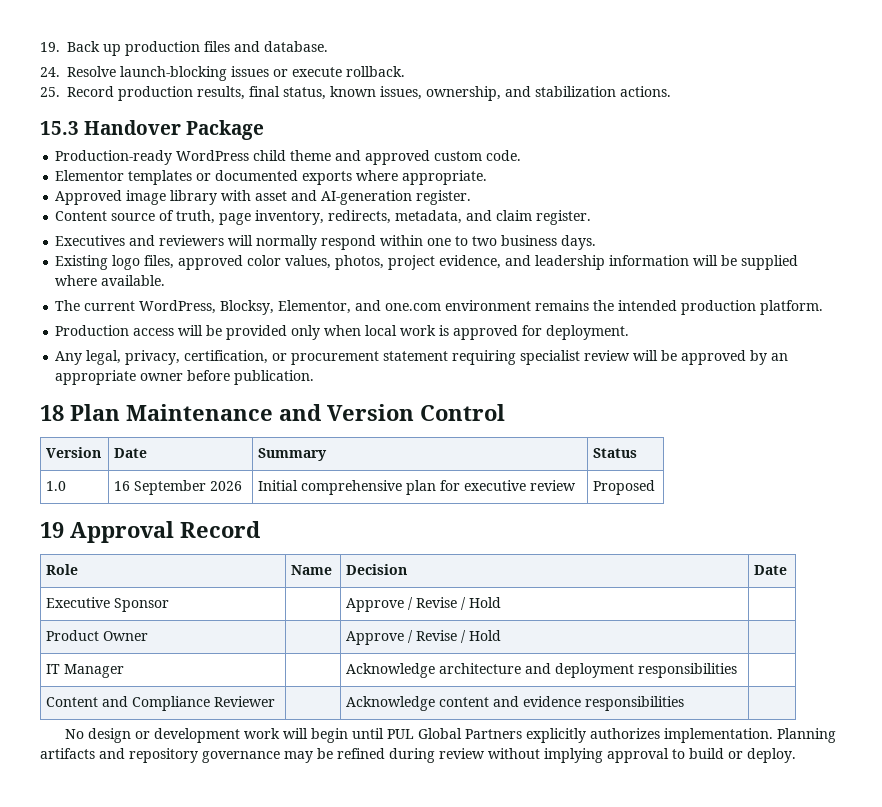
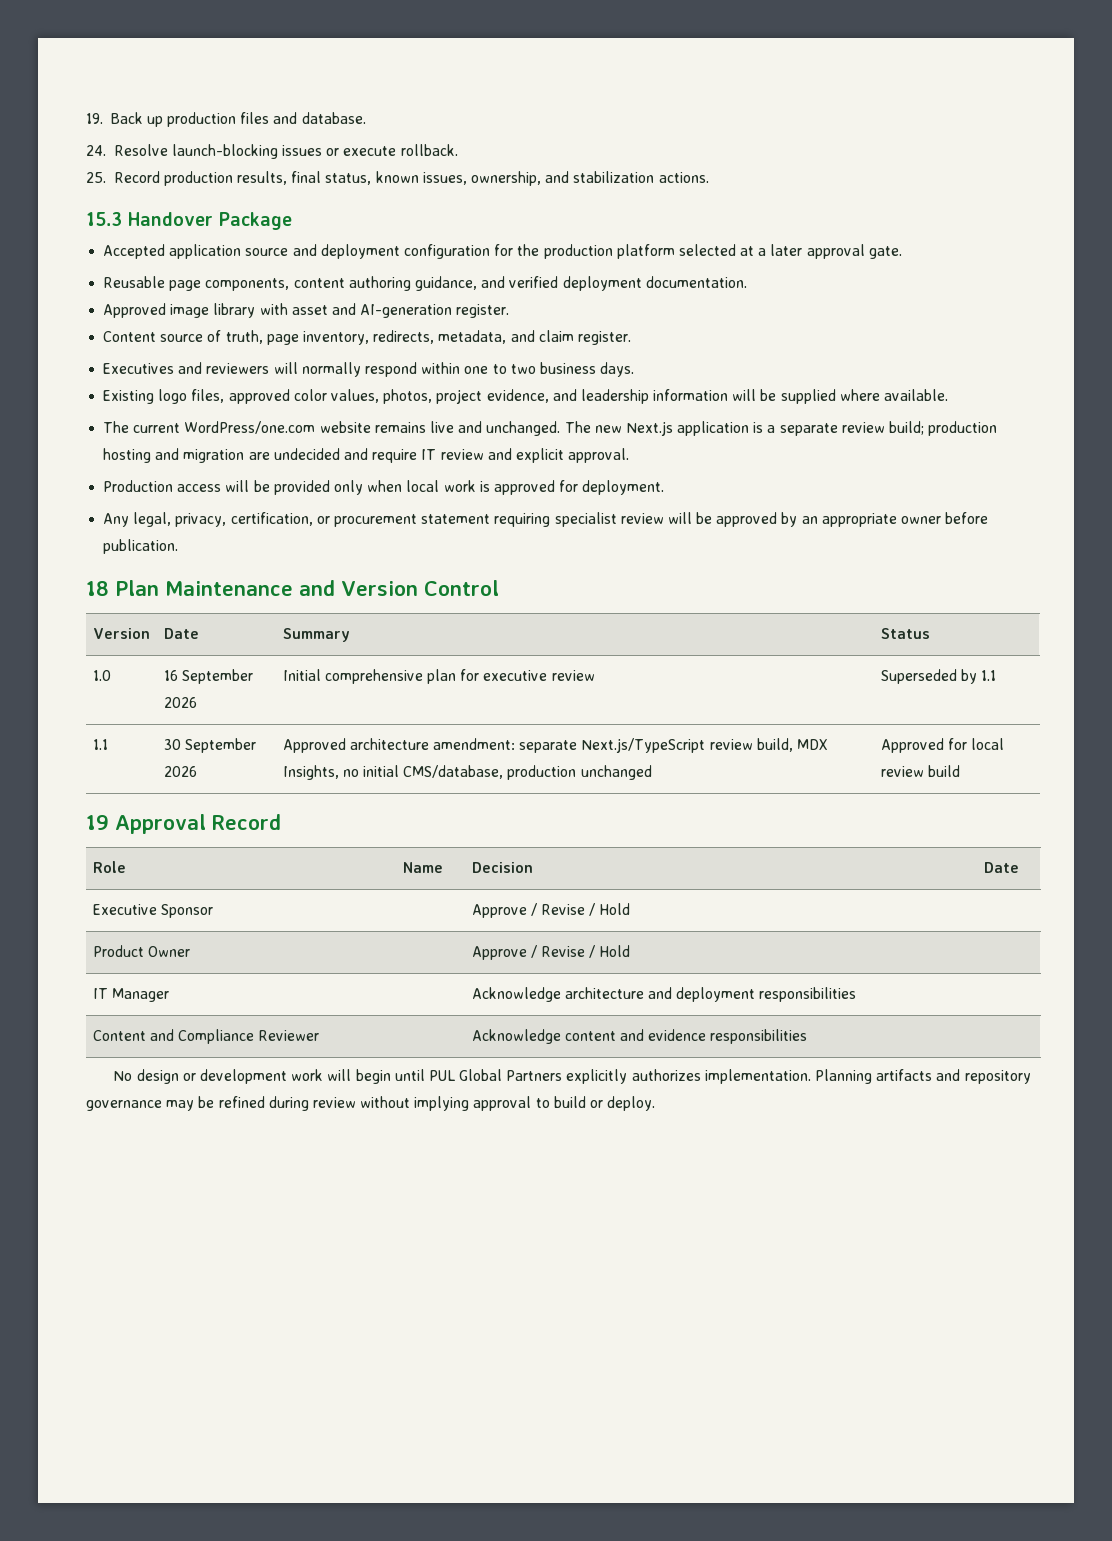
[55,150,522,165] [55,170,488,185] Production-ready WordPress child theme and approved custom code. // Elementor templates or documented exports where appropriate. -> [103,244,902,259] [103,276,747,291] Accepted application source and deployment configuration for the production platform selected at a later approval gate. // Reusable page components, content authoring guidance, and verified deployment documentation.
[139,300,824,315] WordPress, Blocksy, Elementor, and one.com environment remains the intended production platform. -> [184,421,998,436] [103,448,630,463] WordPress/one.com website remains live and unchanged. The new Next.js application is a separate review build; production hosting and migration are undecided and require IT review and explicit approval.
[593,480,656,495] Proposed -> [880,669,997,684] [92,739,108,750] [163,738,256,753] [163,766,197,777] [282,738,828,753] [282,765,652,780] [880,738,1005,753] [880,765,960,777] Superseded by 1.1 // 1.1 | 30 September 2026 | Approved architecture amendment: separate Next.js/TypeScript review build, MDX Insights, no initial CMS/database, production unchanged | Approved for local review build

